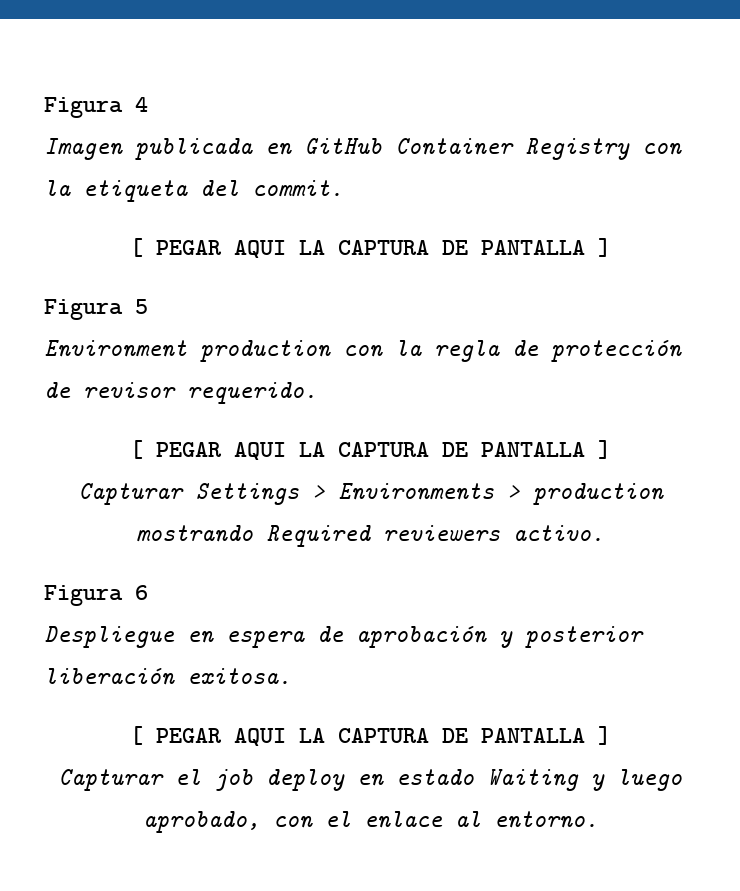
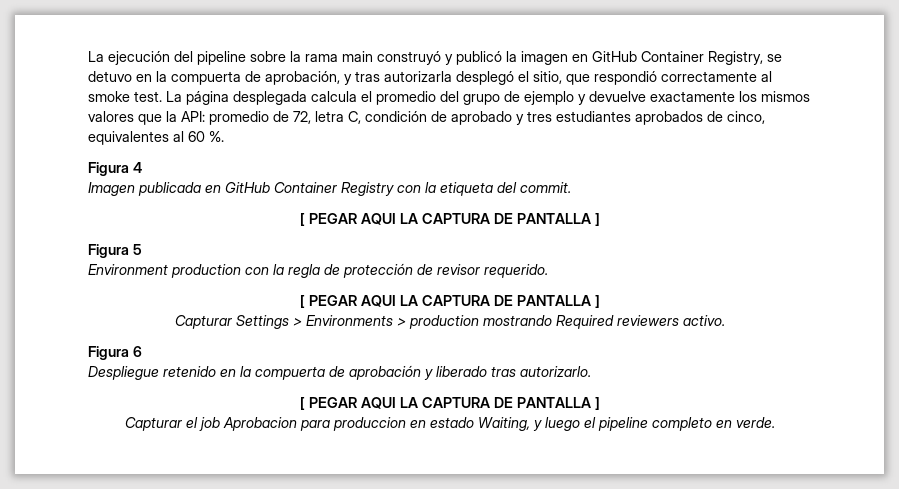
(44, 107) none -> [88,51,782,65] [88,71,772,85] [88,91,810,105] [88,111,765,125] [88,131,224,145] La ejecución del pipeline sobre la rama main construyó y publicó la imagen en GitHub Container Registry, se detuvo en la compuerta de aprobación, y tras autorizarla desplegó el sitio, que respondió correctamente al smoke test. La página desplegada calcula el promedio del grupo de ejemplo y devuelve exactamente los mismos valores que la API: promedio de 72, letra C, condición de aprobado y tres estudiantes aprobados de cinco, equivalentes al 60 %. //
[187,626,644,648] [44,668,291,685] en espera de aprobación y posterior liberación exitosa. -> [163,365,591,380] retenido en la compuerta de aprobación y liberado tras autorizarlo.
[266,769,345,791] deploy -> [222,417,406,431] Aprobacion para produccion
[487,769,579,791] Waiting -> [477,417,530,431] Waiting,
[142,811,598,833] aprobado, con el enlace al entorno. -> [583,417,775,431] el pipeline completo en verde.

